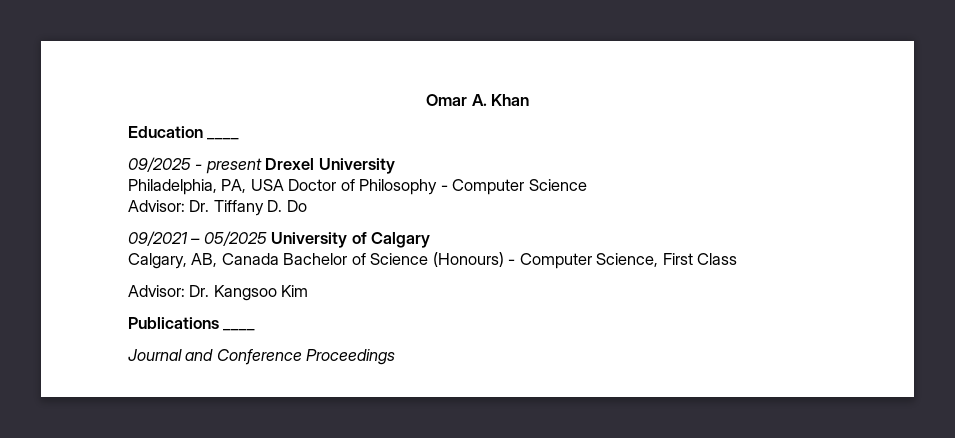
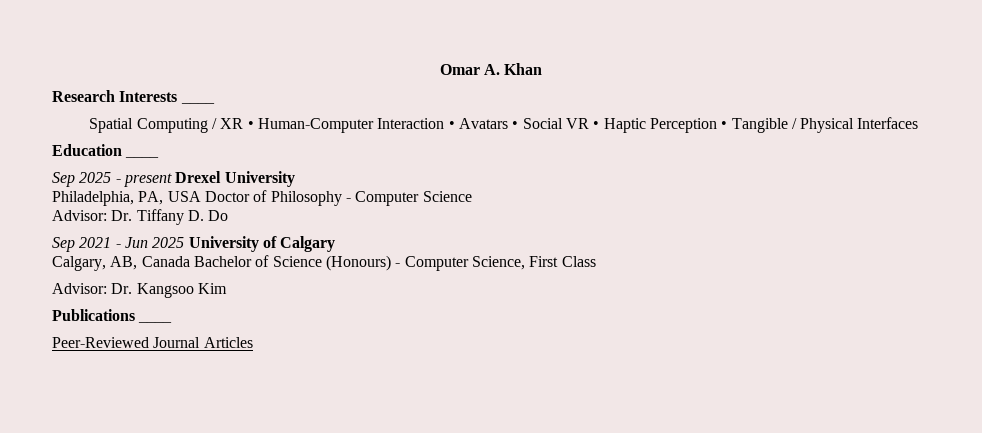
(529, 100) none -> [52,90,178,102] [180,102,215,104] [89,117,919,133] // Research Interests ____ // Spatial Computing / XR • Human-Computer Interaction • Avatars • Social VR • Haptic Perception • Tangible / Physical Interfaces
[128,157,191,172] 09/2025 -> [52,172,112,187] Sep 2025
[128,231,267,246] 09/2021 – 05/2025 -> [52,237,185,252] Sep 2021 - Jun 2025
[128,349,396,365] Journal and Conference Proceedings -> [52,337,253,348] Peer-Reviewed Journal Articles

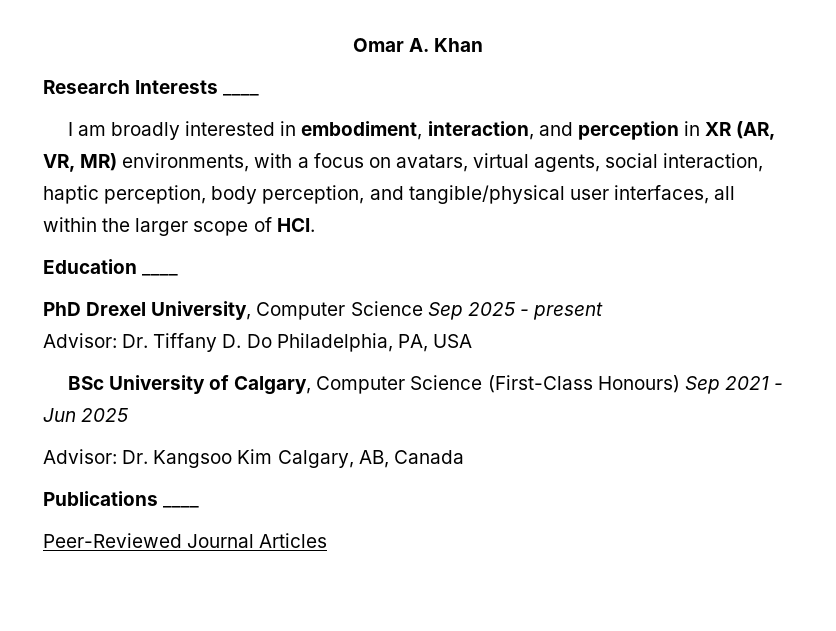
[89,117,919,133] [52,144,122,156] [125,156,160,158] [52,171,295,187] [52,190,472,206] Spatial Computing / XR • Human-Computer Interaction • Avatars • Social VR • Haptic Perception • Tangible / Physical Interfaces // Education ____ // Sep 2025 - present Drexel University // Philadelphia, PA, USA Doctor of Philosophy - Computer Science -> [67,121,776,140] [43,153,764,172] [43,185,736,204] [43,217,315,236] [43,259,137,274] [142,274,179,276] [43,301,604,320] I am broadly interested in embodiment, interaction, and perception in XR (AR, VR, MR) environments, with a focus on avatars, virtual agents, social interaction, haptic perception, body perception, and tangible/physical user interfaces, all within the larger scope of HCI. // Education ____ // PhD Drexel University, Computer Science Sep 2025 - present
(229, 215) // -> [276,333,472,352] [67,375,680,395] Philadelphia, PA, USA // BSc University of Calgary, Computer Science (First-Class Honours)
[188,236,336,252] [52,255,596,271] University of Calgary // Calgary, AB, Canada Bachelor of Science (Honours) - Computer Science, First Class -> (129, 415) none
(227, 288) none -> [277,450,464,468] Calgary, AB, Canada

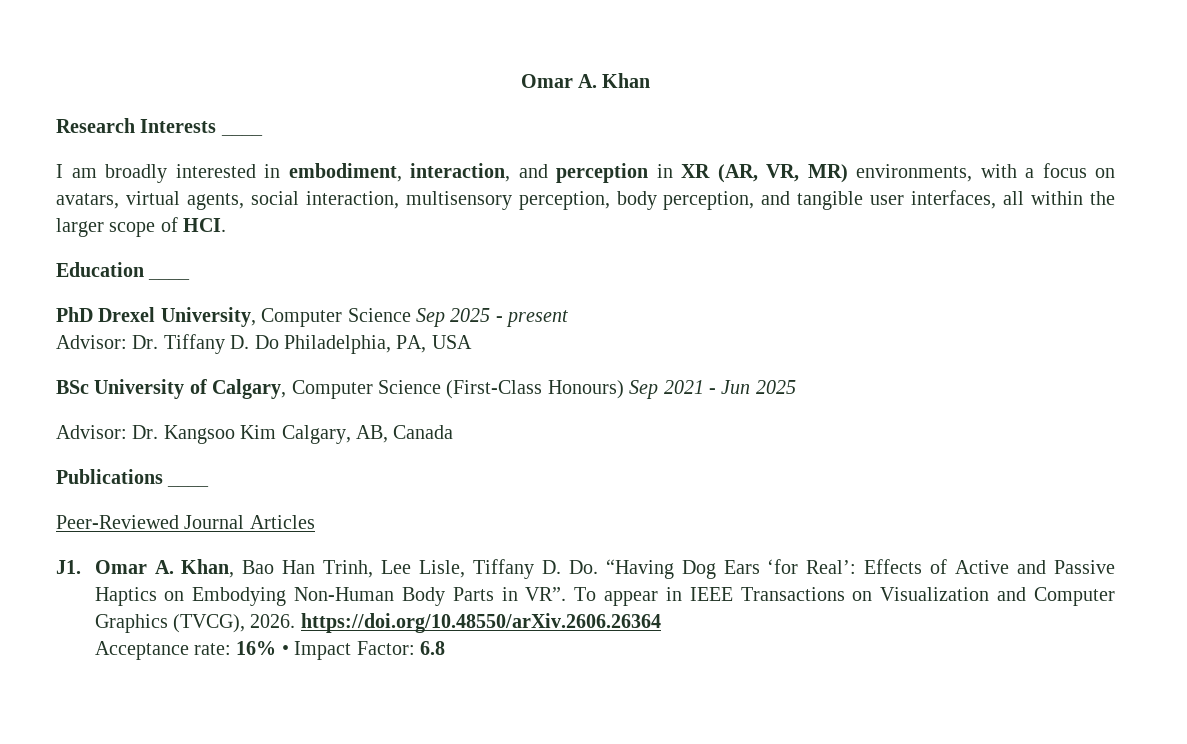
[43,185,99,204] haptic -> [405,191,512,210] multisensory
[408,185,565,204] tangible/physical -> [797,191,864,210] tangible
(328, 540) none -> [56,559,1115,579] [94,587,1115,606] [94,613,661,633] [94,641,446,660] // J1. Omar A. Khan, Bao Han Trinh, Lee Lisle, Tiffany D. Do. “Having Dog Ears ‘for Real’: Effects of Active and Passive Haptics on Embodying Non-Human Body Parts in VR”. To appear in IEEE Transactions on Visualization and Computer Graphics (TVCG), 2026. https://doi.org/10.48550/arXiv.2606.26364 // Acceptance rate: 16% • Impact Factor: 6.8

